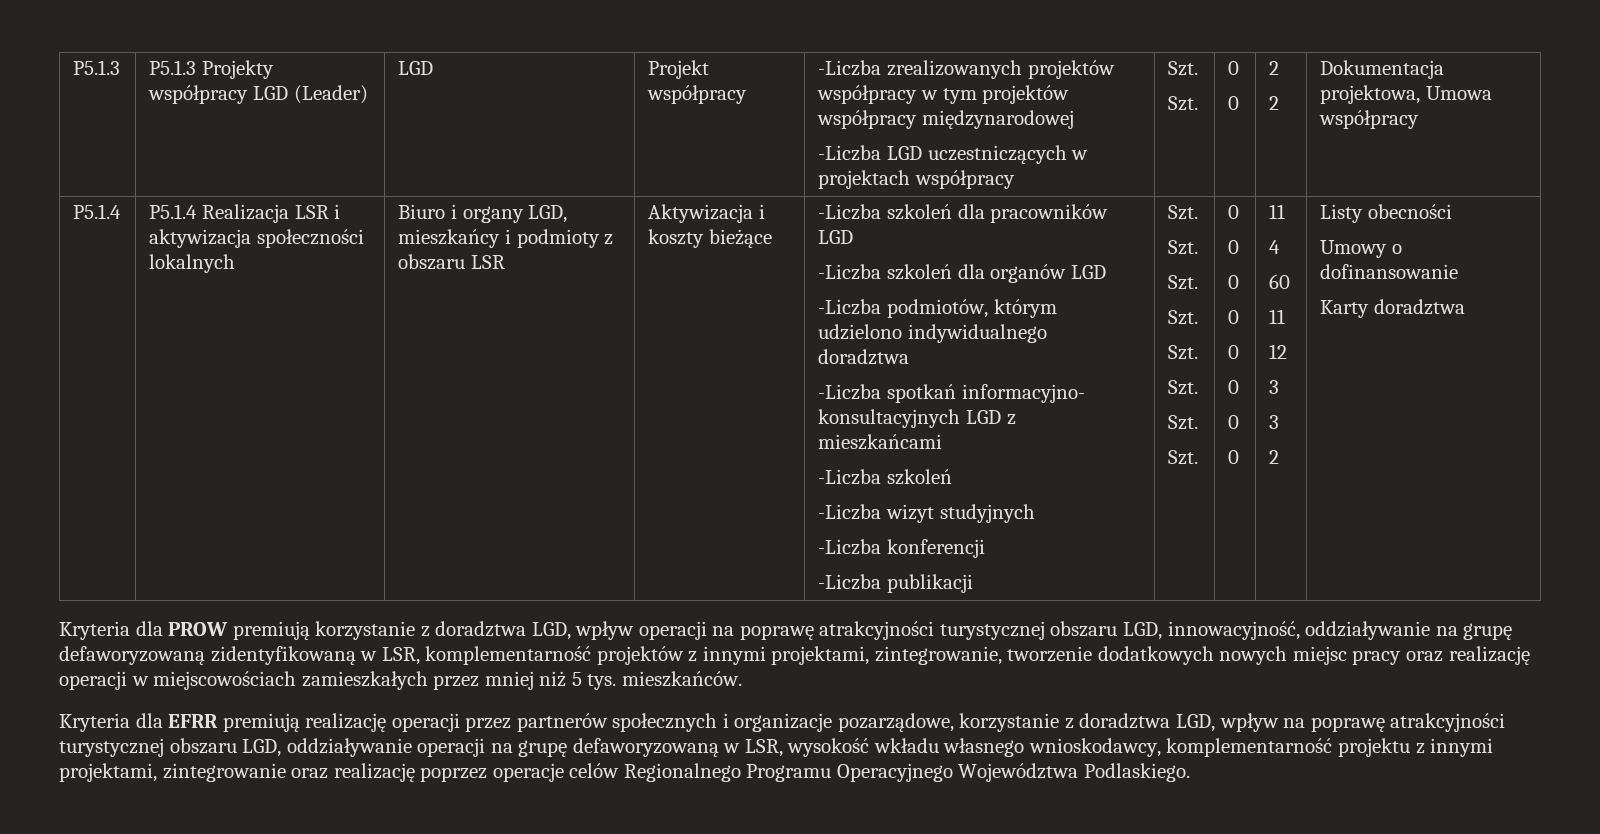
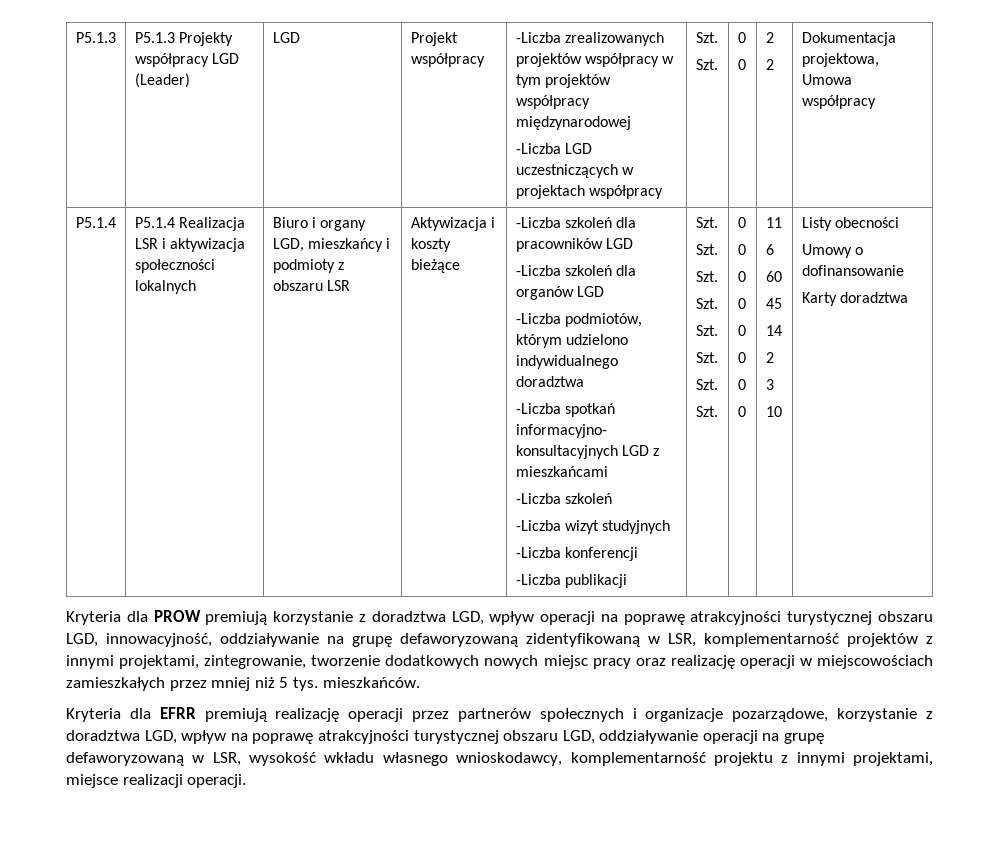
[1269,240,1281,254] 4 -> [765,244,774,255] 6
[1269,309,1286,324] [1269,344,1288,359] [1269,380,1280,394] [1269,415,1280,429] [1269,450,1280,464] 11 // 12 // 3 // 3 // 2 -> [765,298,782,309] [765,325,782,336] [765,352,774,363] [765,379,774,390] [765,406,782,417] 45 // 14 // 2 // 3 // 10
[162,763,1190,782] zintegrowanie oraz realizację poprzez operacje celów Regionalnego Programu Operacyjnego Województwa Podlaskiego. -> [66,774,247,788] miejsce realizacji operacji.

